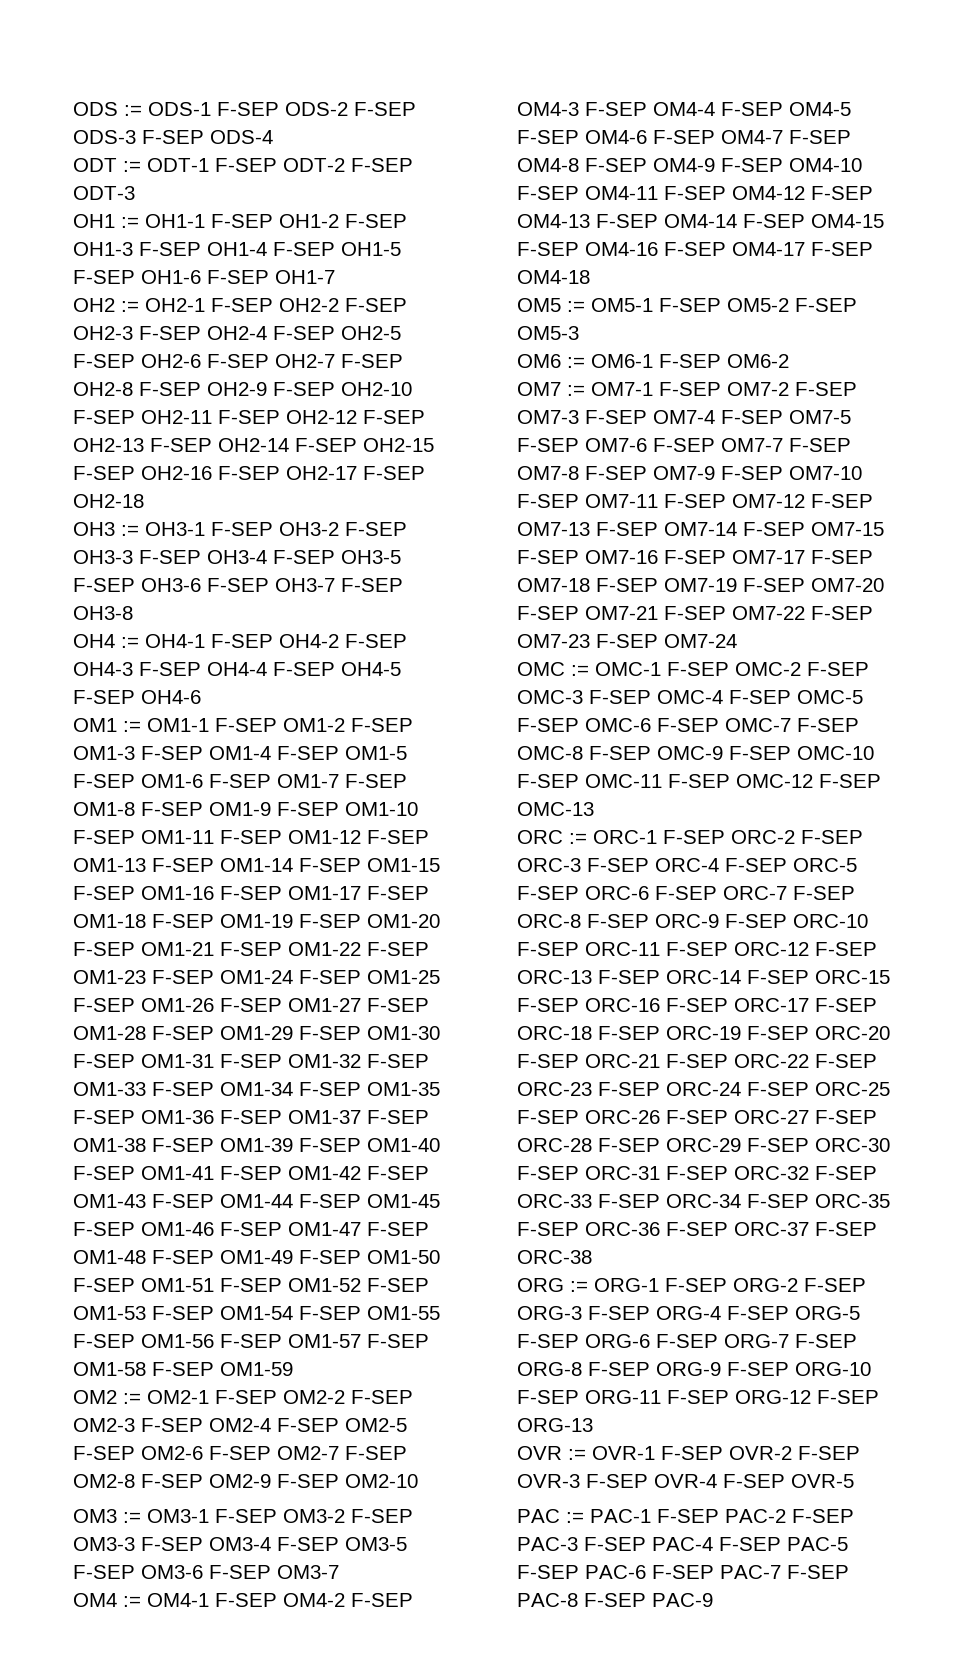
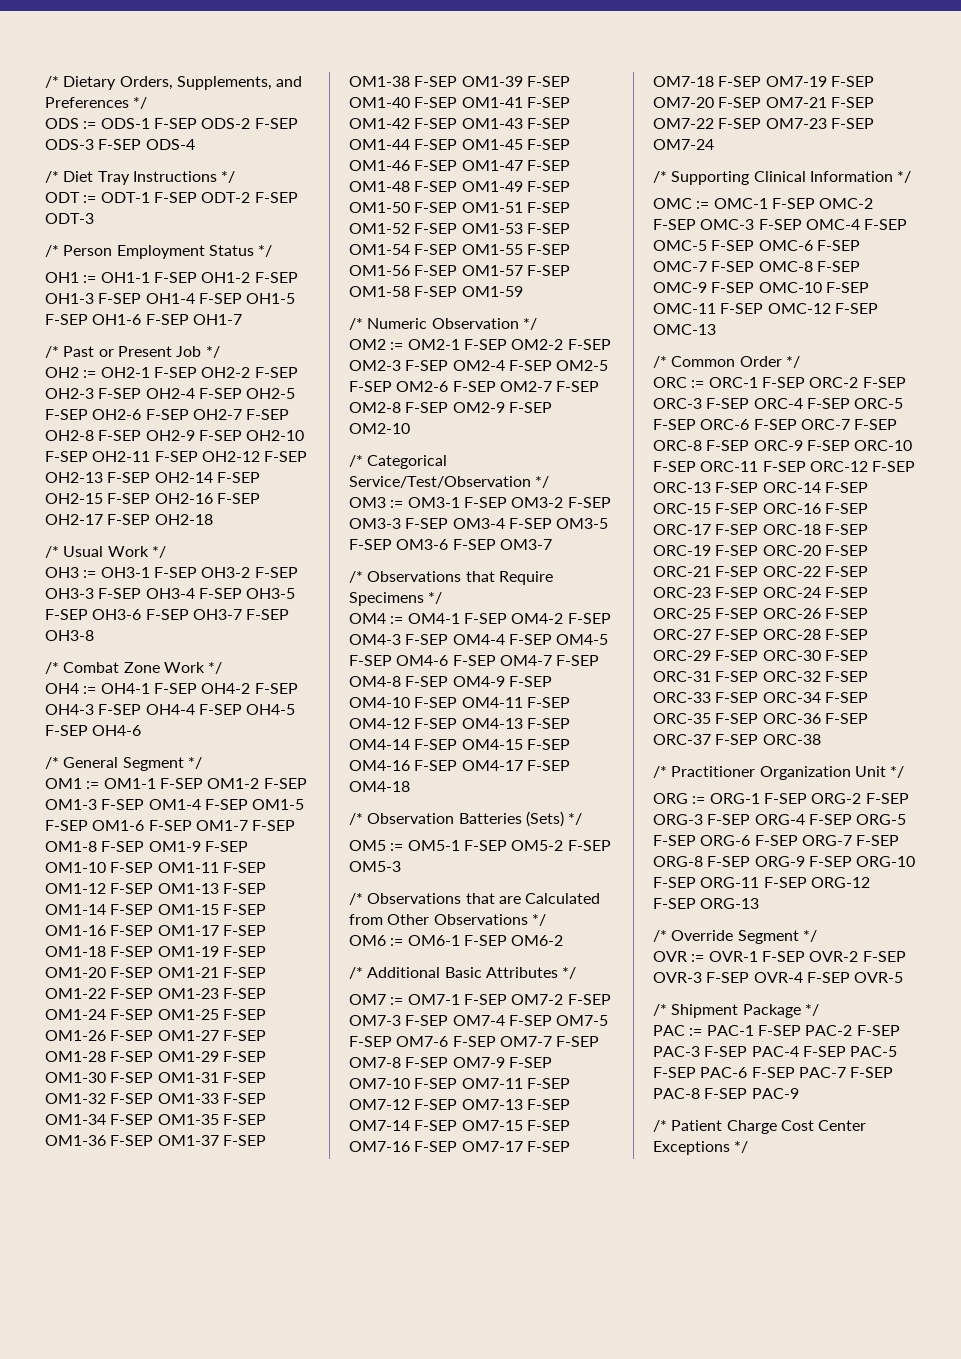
(73, 109) none -> [45,76,303,90] [45,97,148,109] /* Dietary Orders, Supplements, and Preferences */ //
(273, 137) none -> [45,171,236,185] // /* Diet Tray Instructions */
(135, 193) none -> [45,245,273,259] // /* Person Employment Status */
(335, 277) none -> [45,346,220,358] // /* Past or Present Job */
(144, 501) none -> [45,546,166,558] // /* Usual Work */
(133, 613) none -> [45,662,223,674] // /* Combat Zone Work */
(201, 697) none -> [45,757,202,771] // /* General Segment */
(293, 1369) none -> [349,318,537,330] // /* Numeric Observation */
(418, 1481) none -> [349,455,448,469] [349,476,550,488] // /* Categorical Service/Test/Observation */
(339, 1572) none -> [349,571,553,585] [349,592,443,606] // /* Observations that Require Specimens */
(590, 277) none -> [349,811,583,827] // /* Observation Batteries (Sets) */
(579, 333) none -> [349,893,601,905] [349,914,546,926] // /* Observations that are Calculated from Other Observations */
(789, 361) none -> [349,967,577,979] // /* Additional Basic Attributes */
(737, 641) none -> [653,171,912,185] // /* Supporting Clinical Information */
(594, 809) none -> [653,356,800,368] // /* Common Order */
(592, 1257) none -> [653,766,905,780] // /* Practitioner Organization Unit */
(593, 1425) none -> [653,930,817,944] // /* Override Segment */
(854, 1481) none -> [653,1004,819,1018] // /* Shipment Package */
(713, 1600) none -> [653,1120,867,1134] [653,1141,749,1155] // /* Patient Charge Cost Center Exceptions */

